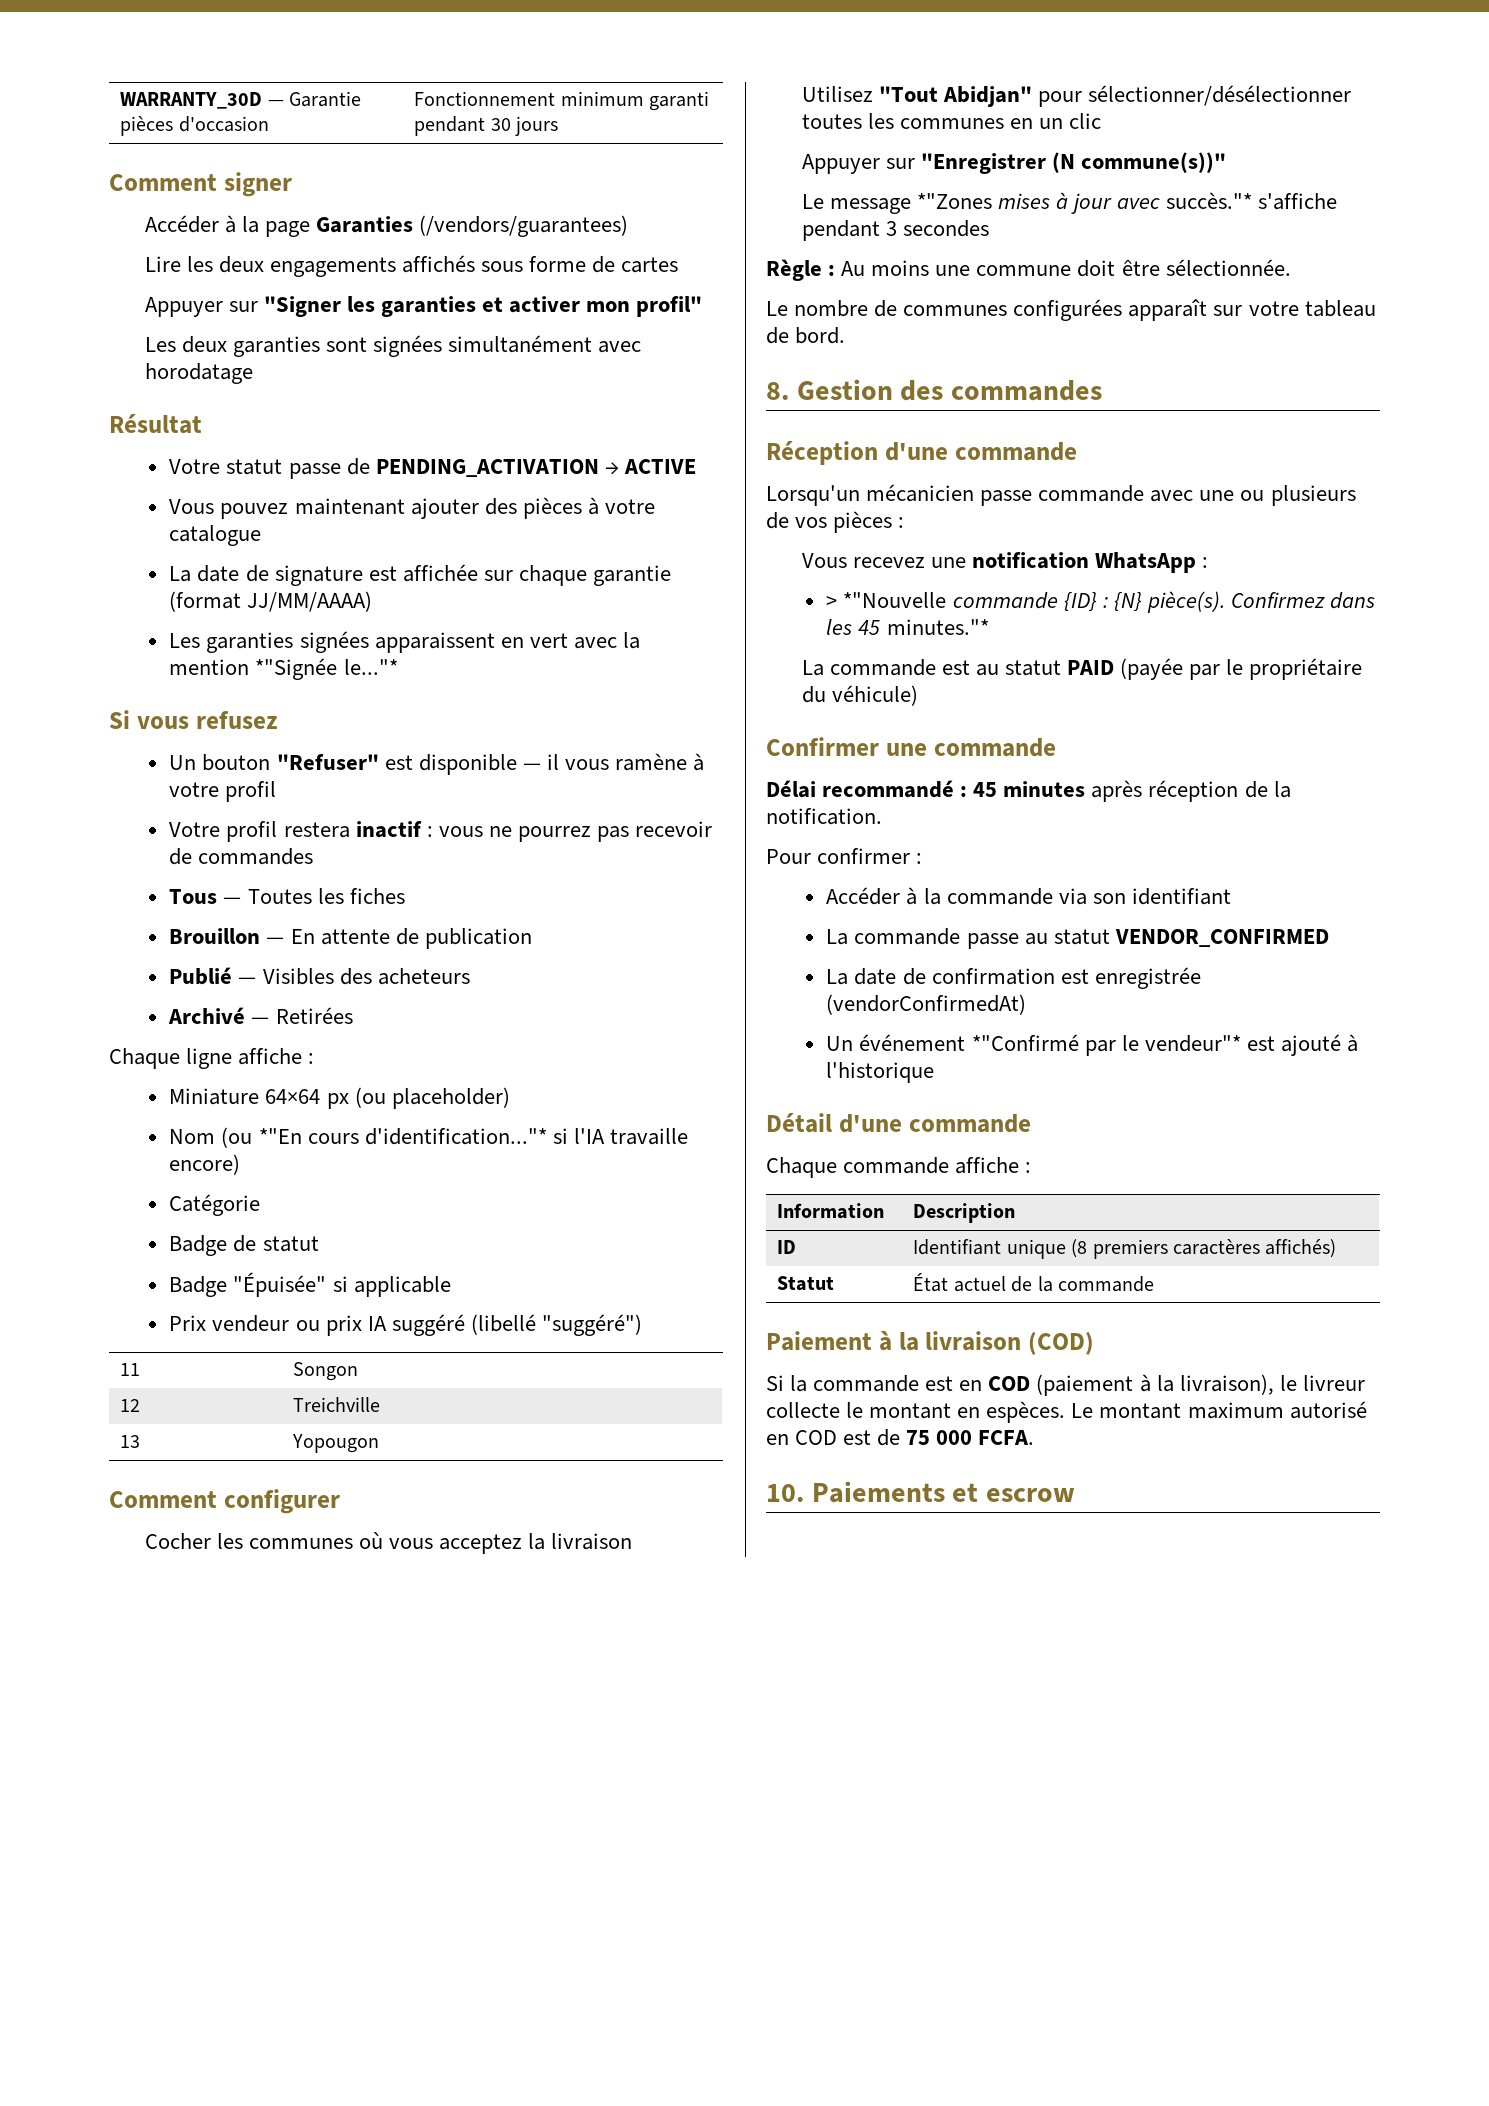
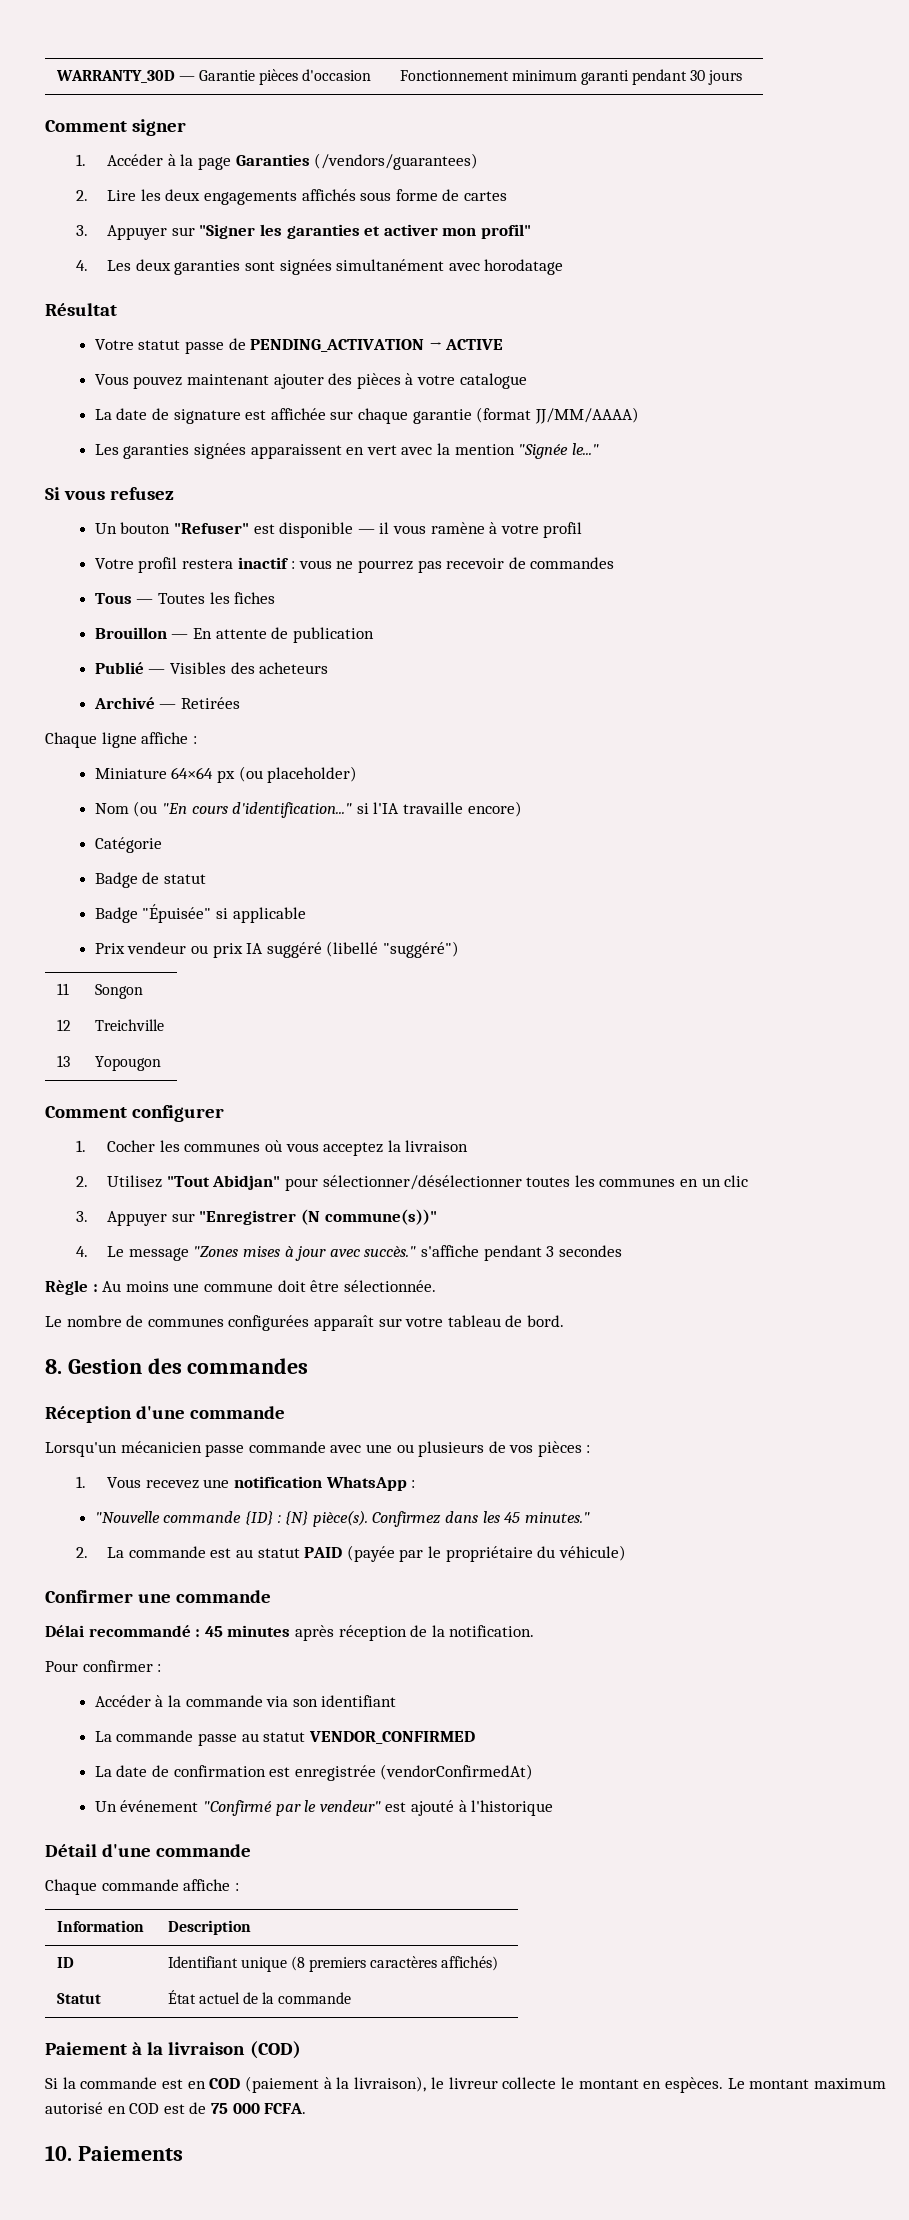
(292, 184) none -> [76,154,87,166] 1.
(628, 226) none -> [76,190,89,201] 2.
(679, 265) none -> [76,225,89,236] 3.
(703, 306) none -> [76,260,89,271] 4.
[255,658,398,680] *"Signée le..."* -> [518,443,599,459] "Signée le..."
[258,1128,547,1145] *"En cours d'identification..."* -> [161,802,353,818] "En cours d'identification..."
(340, 1501) none -> [76,1140,87,1152] 1.
(633, 1541) none -> [76,1176,89,1187] 2.
(1101, 121) none -> [76,1211,89,1222] 3.
(1226, 162) none -> [76,1246,89,1257] 4.
[916,193,992,209] *"Zones -> [193,1246,239,1257] "Zones
[1166,192,1253,209] succès."* -> [364,1246,417,1257] succès."
(905, 522) none -> [76,1476,87,1488] 1.
[826,592,947,608] > *"Nouvelle -> [94,1511,160,1523] "Nouvelle
[886,619,989,635] minutes."* // -> [524,1512,590,1523] [76,1547,89,1558] minutes." // 2.
[971,1034,1241,1056] *"Confirmé par le vendeur"* -> [202,1800,381,1816] "Confirmé par le vendeur"
[952,1483,1075,1502] et escrow -> (183, 2153) none

